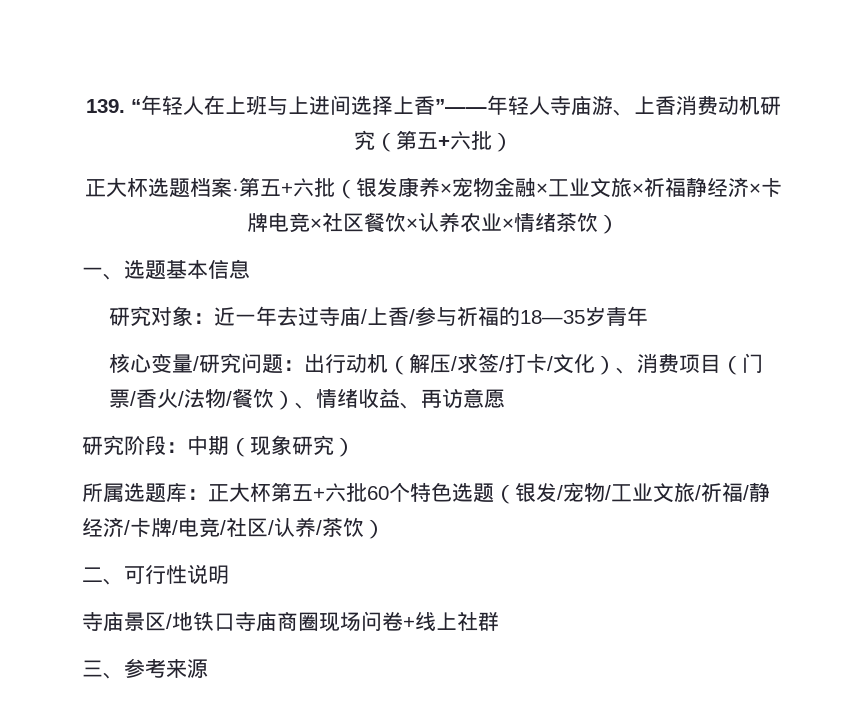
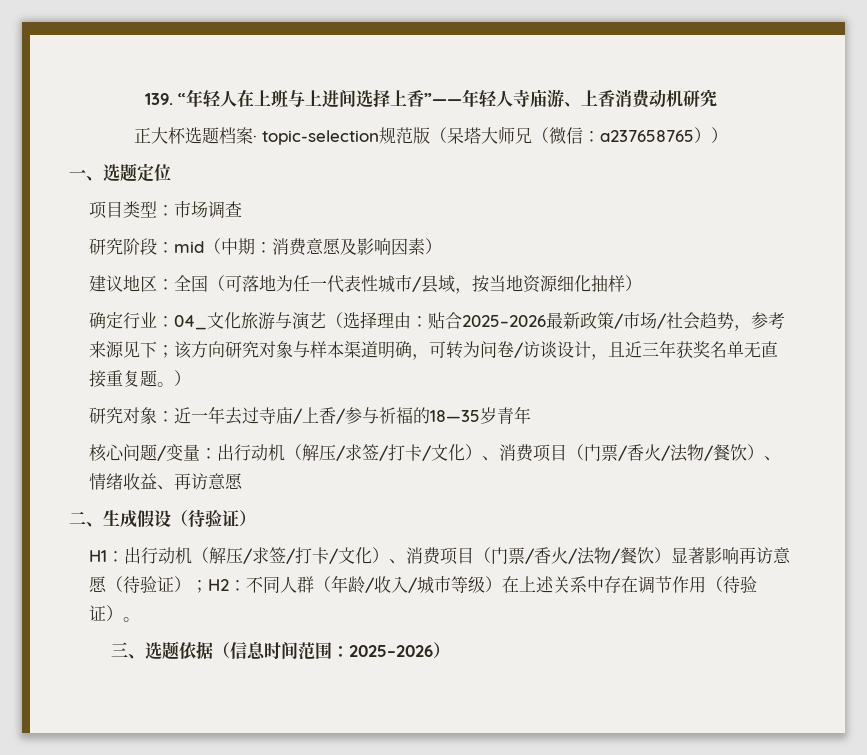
[374,130,513,152] （第五+六批） -> (717, 98) none
[238,177,782,199] [247,212,619,234] [82,259,250,280] 第五+六批（银发康养×宠物金融×工业文旅×祈福静经济×卡牌电竞×社区餐饮×认养农业×情绪茶饮） // 一、选题基本信息 -> [261,126,728,145] [69,163,171,182] [89,201,243,219] [89,238,443,256] [89,275,643,294] [89,311,786,331] [89,340,779,360] [89,370,192,388] topic-selection规范版（呆塔大师兄（微信：a237658765）） // 一、选题定位 // 项目类型：市场调查 // 研究阶段：mid（中期：消费意愿及影响因素） // 建议地区：全国（可落地为任一代表性城市/县域，按当地资源细化抽样） // 确定行业：04_文化旅游与演艺（选择理由：贴合2025–2026最新政策/市场/社会趋势，参考来源见下；该方向研究对象与样本渠道明确，可转为问卷/访谈设计，且近三年获奖名单无直接重复题。）
[151,353,284,374] 变量/研究问题 -> [123,444,201,461] 问题/变量
[82,435,355,457] [82,482,770,504] [82,517,385,539] [82,564,229,585] [82,611,499,632] [82,658,208,679] 研究阶段：中期（现象研究） // 所属选题库：正大杯第五+六批60个特色选题（银发/宠物/工业文旅/祈福/静经济/卡牌/电竞/社区/认养/茶饮） // 二、可行性说明 // 寺庙景区/地铁口寺庙商圈现场问卷+线上社群 // 三、参考来源 -> [69,509,256,528] [89,547,792,565] [89,575,758,594] [89,605,141,622] [111,641,451,660] 二、生成假设（待验证） // H1：出行动机（解压/求签/打卡/文化）、消费项目（门票/香火/法物/餐饮）显著影响再访意愿（待验证）；H2：不同人群（年龄/收入/城市等级）在上述关系中存在调节作用（待验证）。 // 三、选题依据（信息时间范围：2025–2026）

